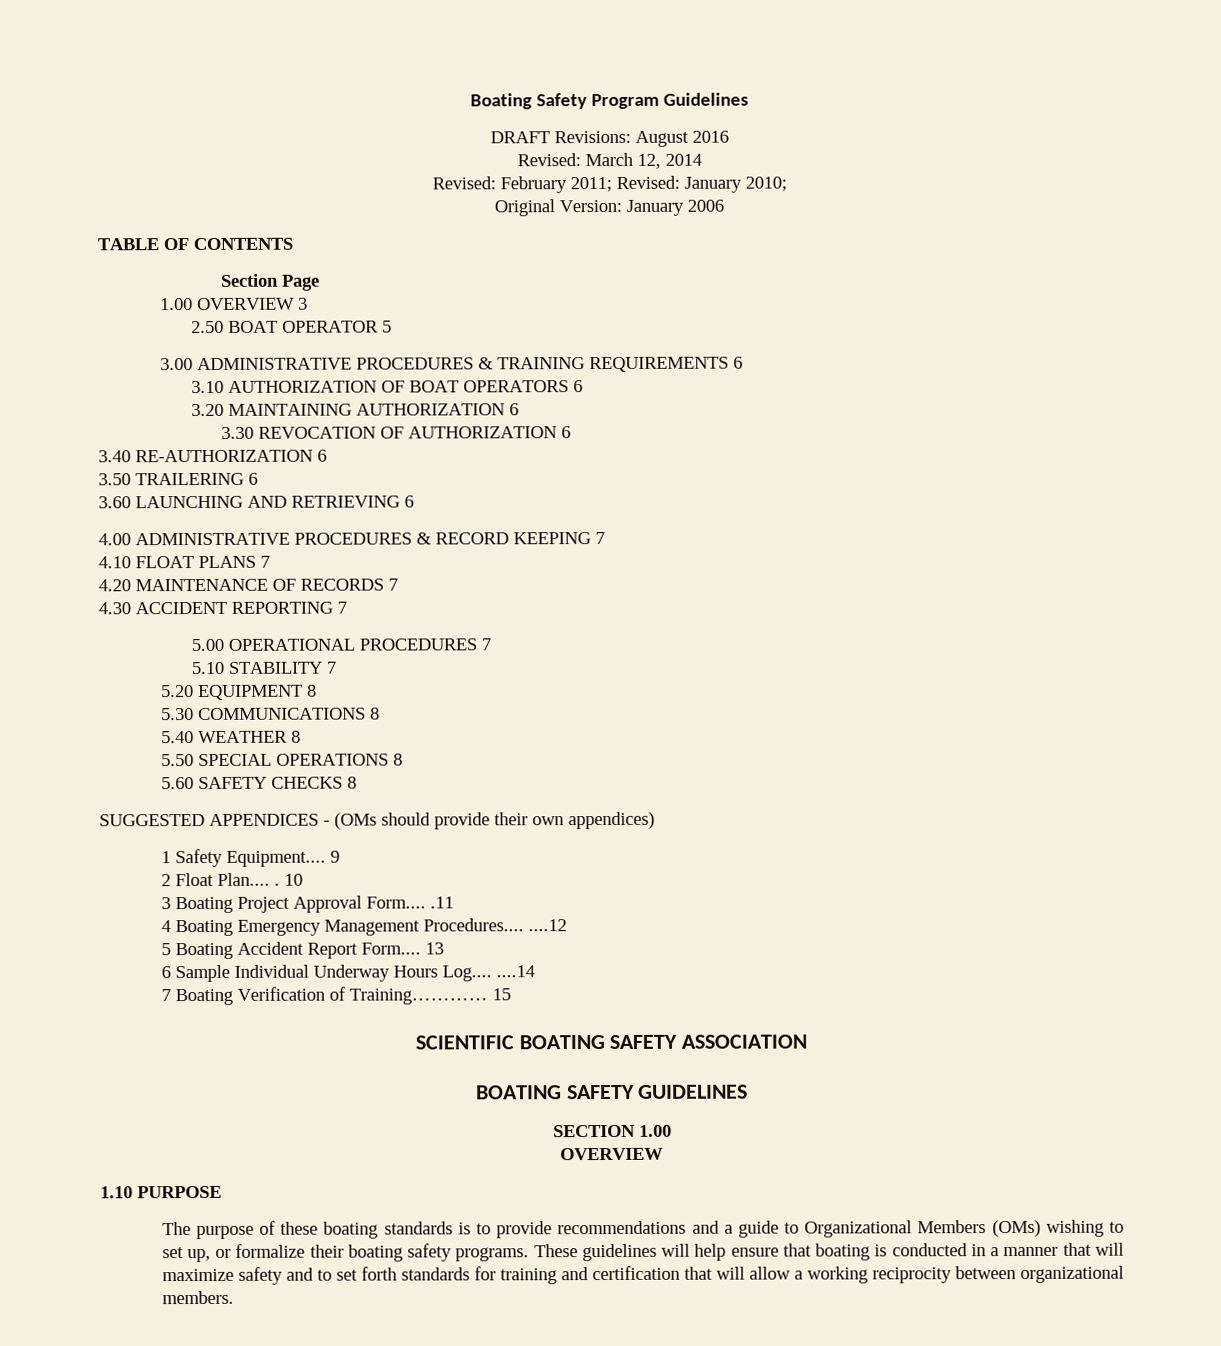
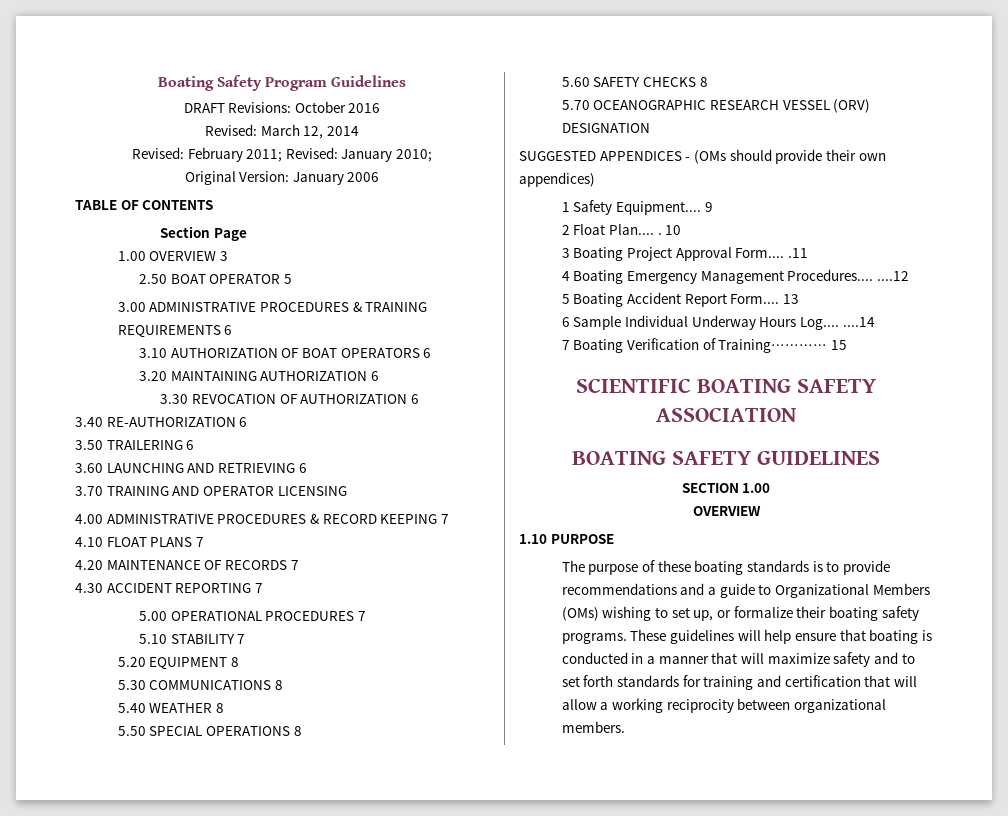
[634,130,689,147] August -> [294,101,346,113] October
(414, 501) none -> [75,486,347,496] // 3.70 TRAINING AND OPERATOR LICENSING
(357, 782) none -> [561,99,871,113] [561,123,650,133] // 5.70 OCEANOGRAPHIC RESEARCH VESSEL (ORV) DESIGNATION

